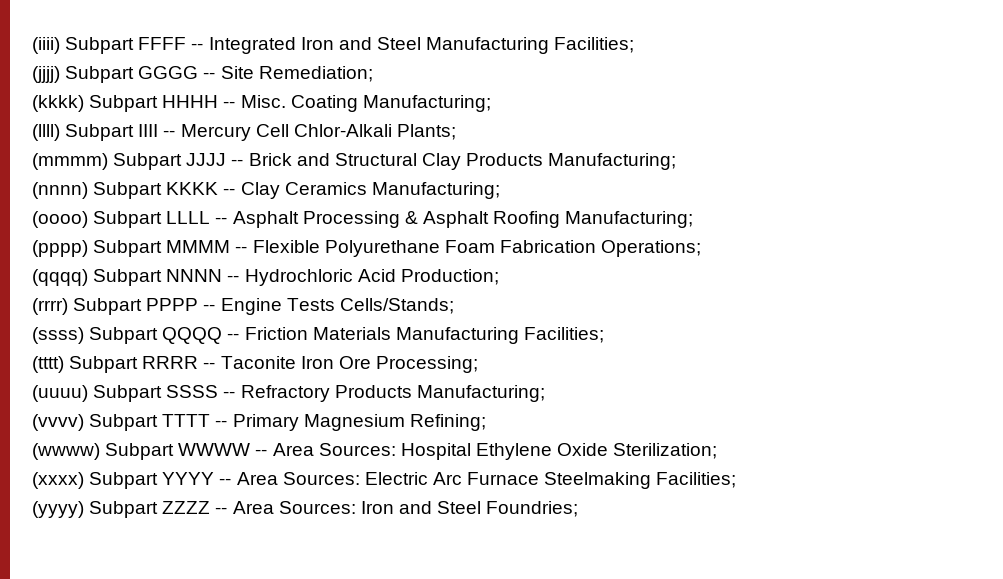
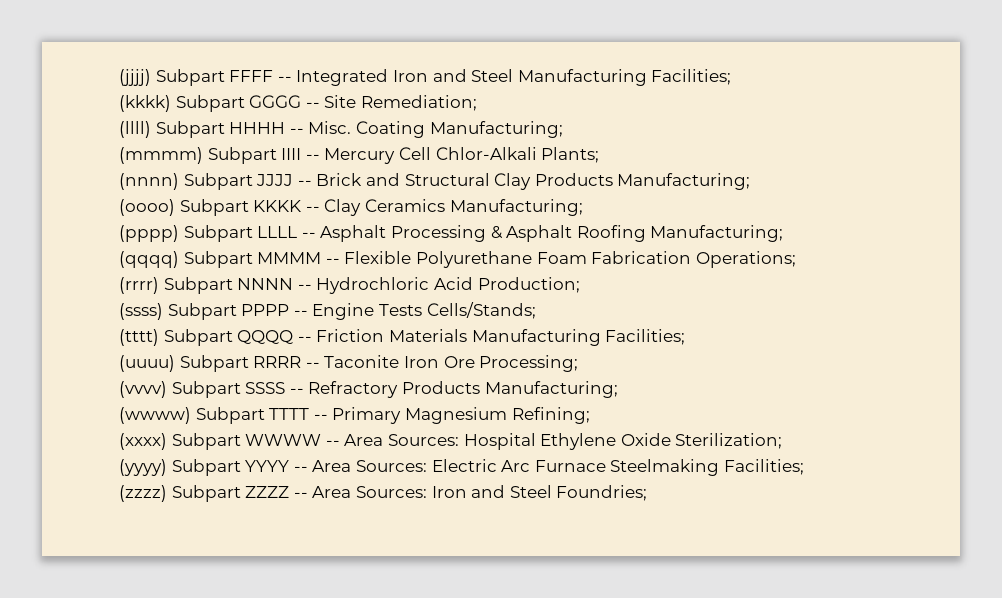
[32,37,60,54] (iiii) -> [119,69,151,86] (jjjj)
[32,66,60,83] (jjjj) -> [119,95,171,112] (kkkk)
[32,95,84,112] (kkkk) -> [119,121,151,138] (llll)
[32,124,60,141] (llll) -> [119,147,203,164] (mmmm)
[32,153,108,170] (mmmm) -> [119,173,179,190] (nnnn)
[32,182,88,199] (nnnn) -> [119,199,175,216] (oooo)
[32,211,88,228] (oooo) -> [119,225,179,242] (pppp)
[32,240,88,257] (pppp) -> [119,251,179,268] (qqqq)
[32,269,88,286] (qqqq) -> [119,277,159,294] (rrrr)
[32,298,68,315] (rrrr) -> [119,303,163,320] (ssss)
[32,327,84,344] (ssss) -> [119,329,159,346] (tttt)
[32,356,64,373] (tttt) -> [119,355,175,372] (uuuu)
[32,385,88,402] (uuuu) -> [119,381,167,398] (vvvv)
[32,414,84,431] (vvvv) -> [119,407,191,424] (wwww)
[32,443,100,460] (wwww) -> [119,433,167,450] (xxxx)
[32,472,84,489] (xxxx) -> [119,459,167,476] (yyyy)
[32,501,84,518] (yyyy) -> [119,485,167,502] (zzzz)

